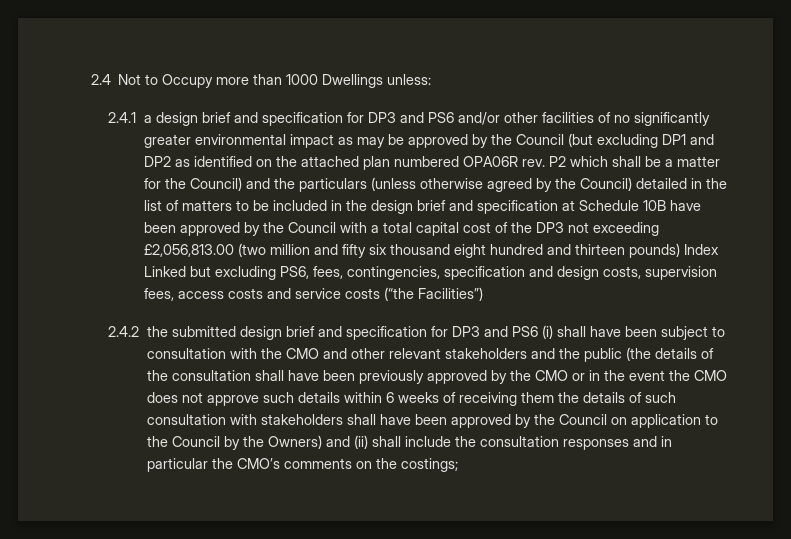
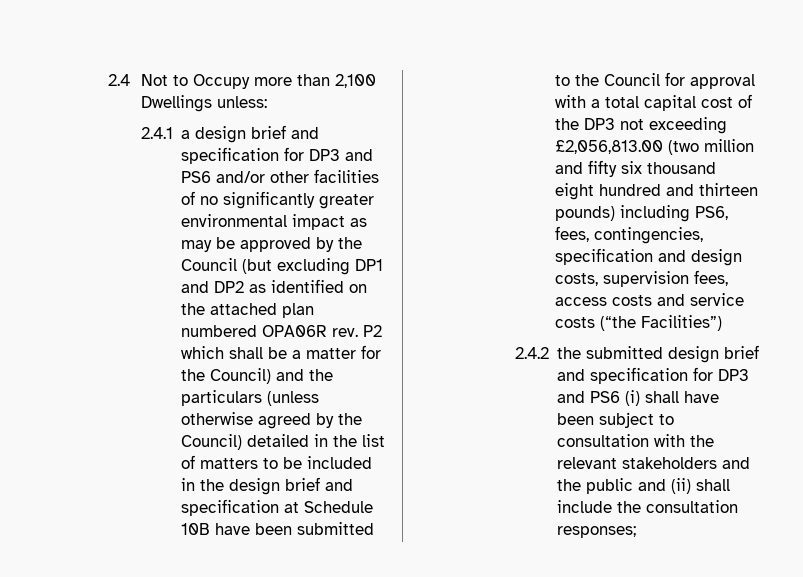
[285,74,318,85] 1000 -> [334,74,376,88] 2,100
[179,222,336,236] approved by the Council -> [296,522,374,535] [554,72,755,89] submitted to the Council for approval
[683,244,719,255] [143,266,276,280] Index Linked but excluding -> [619,205,690,222] including
[285,348,385,359] CMO and other -> (714, 441) none
[625,347,714,361] [146,370,727,384] [146,392,676,406] [146,414,718,428] [146,435,322,450] (the details of the consultation shall have been previously approved by the CMO or in the event the CMO does not approve such details within 6 weeks of receiving them the details of such consultation with stakeholders shall have been approved by the Council on application to the Council by the Owners) -> (633, 486) none
[562,436,672,450] [146,458,458,472] responses and in particular the CMO’s comments on the costings; -> [556,526,636,538] responses;

